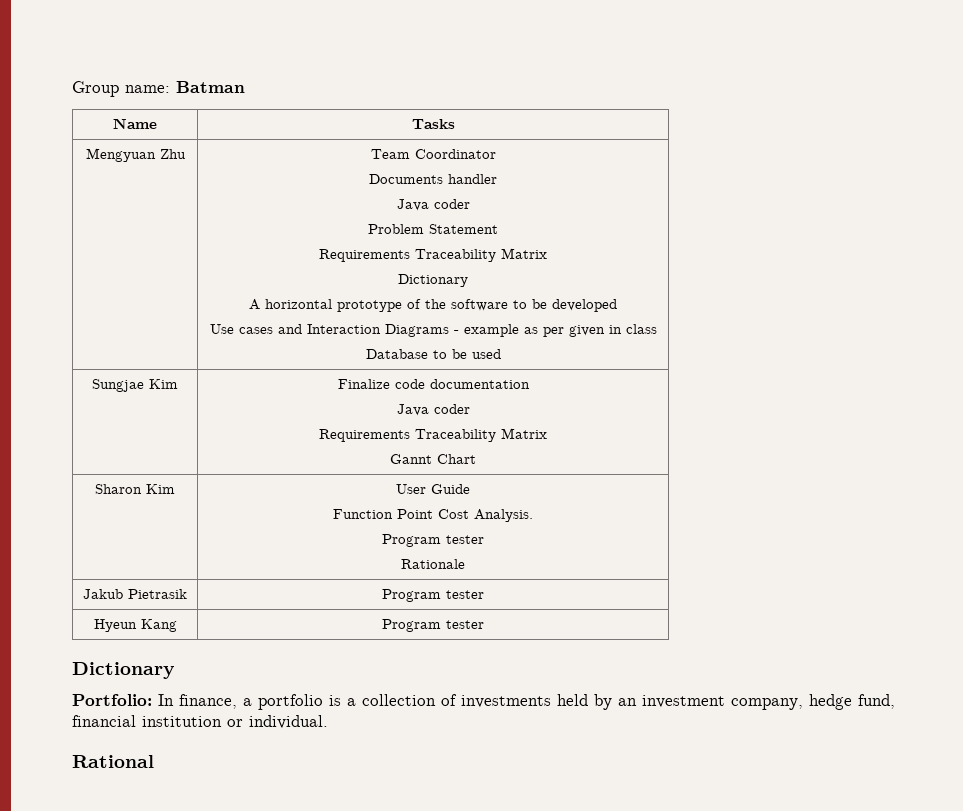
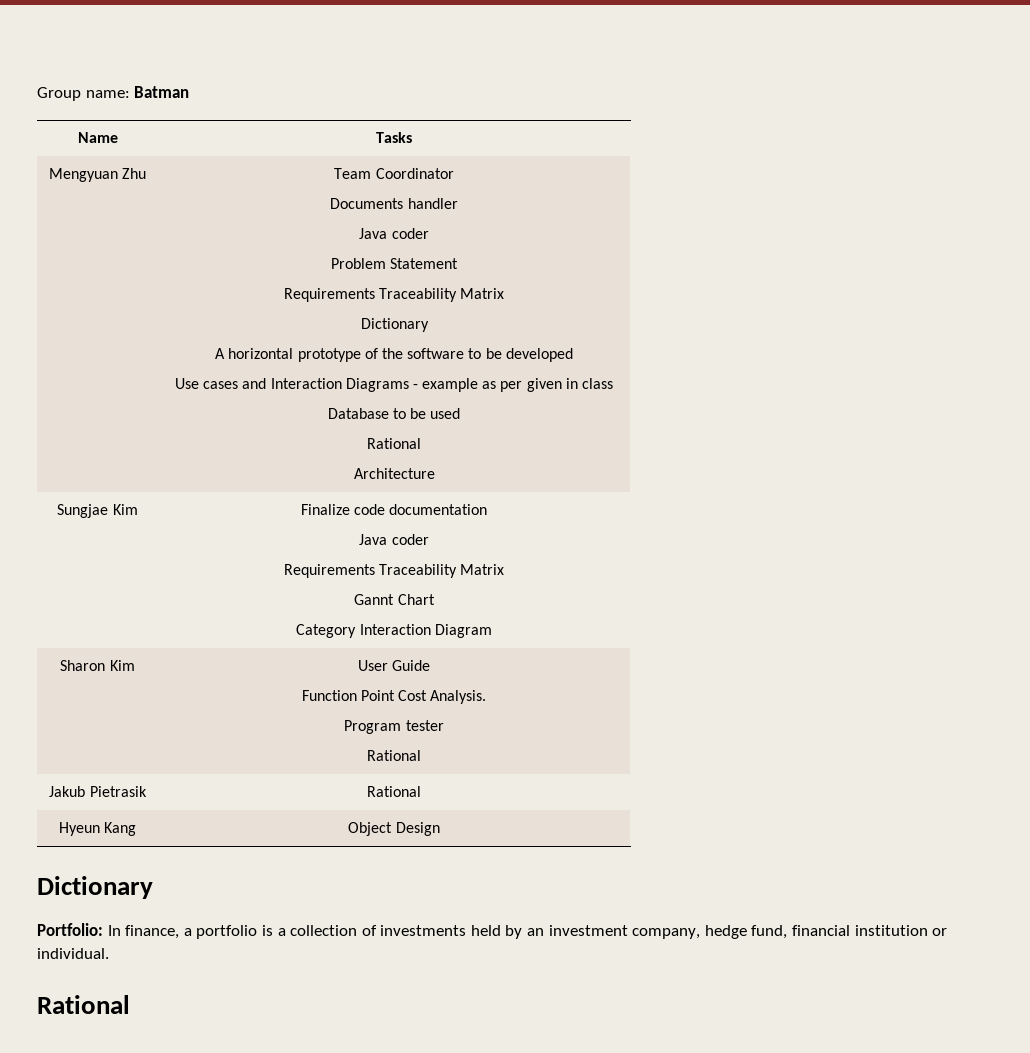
(501, 354) none -> [367,438,421,449] [353,468,435,479] // Rational // Architecture
(476, 459) none -> [296,624,492,638] // Category Interaction Diagram
[401,559,465,569] Rationale -> [367,750,421,761] Rational
[382,589,484,602] Program tester -> [367,786,421,797] Rational
[382,619,484,632] Program tester -> [348,822,440,836] Object Design

